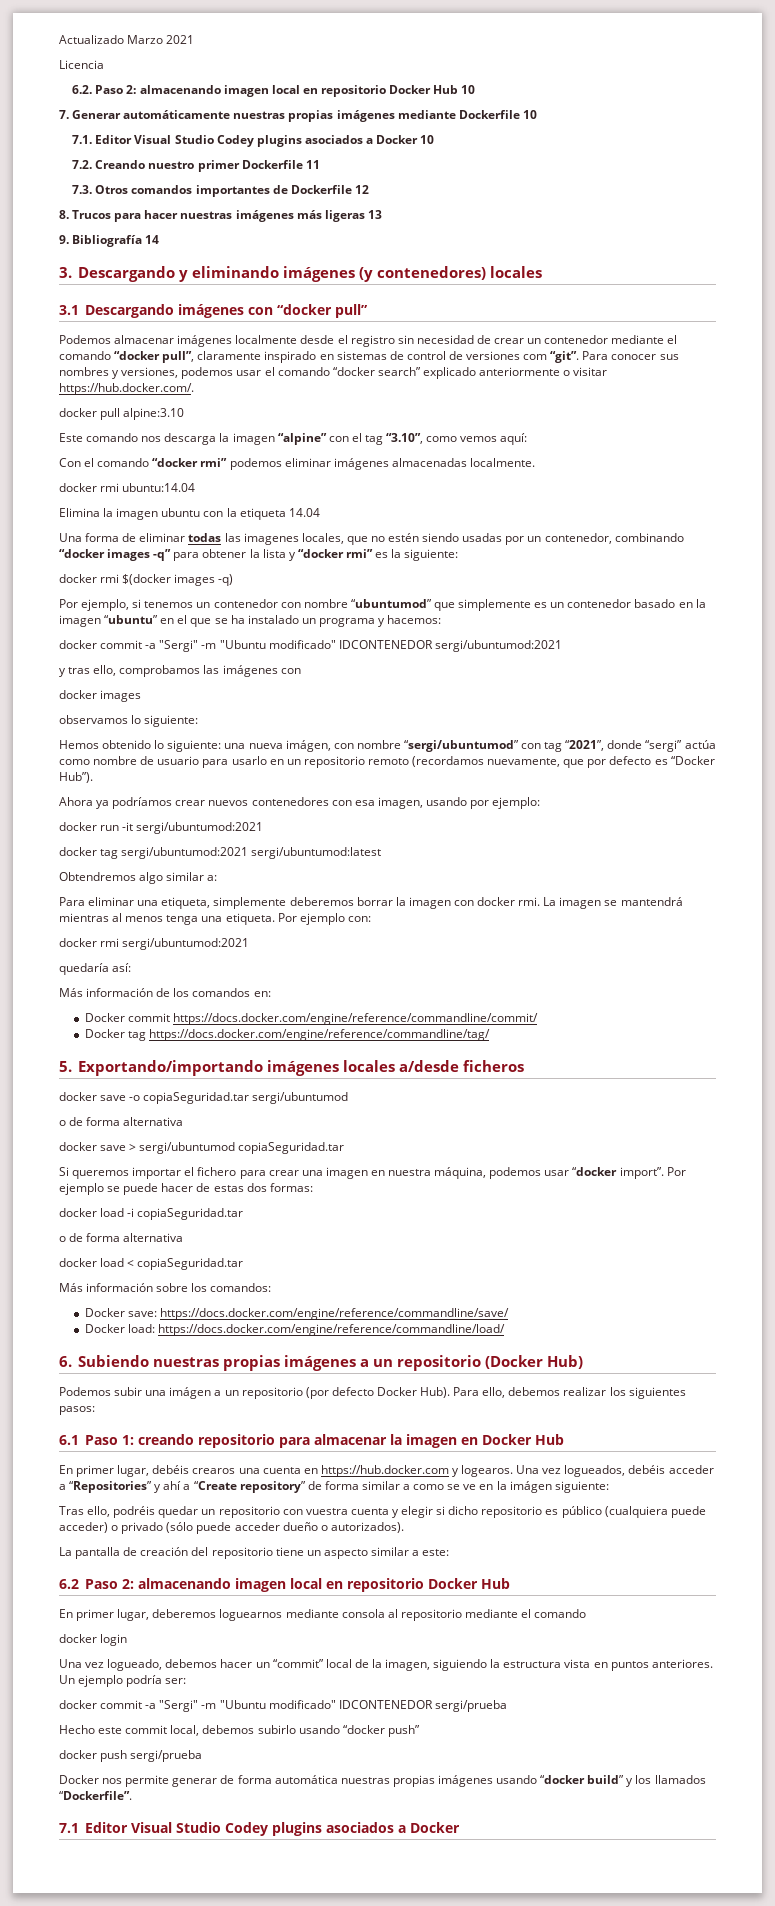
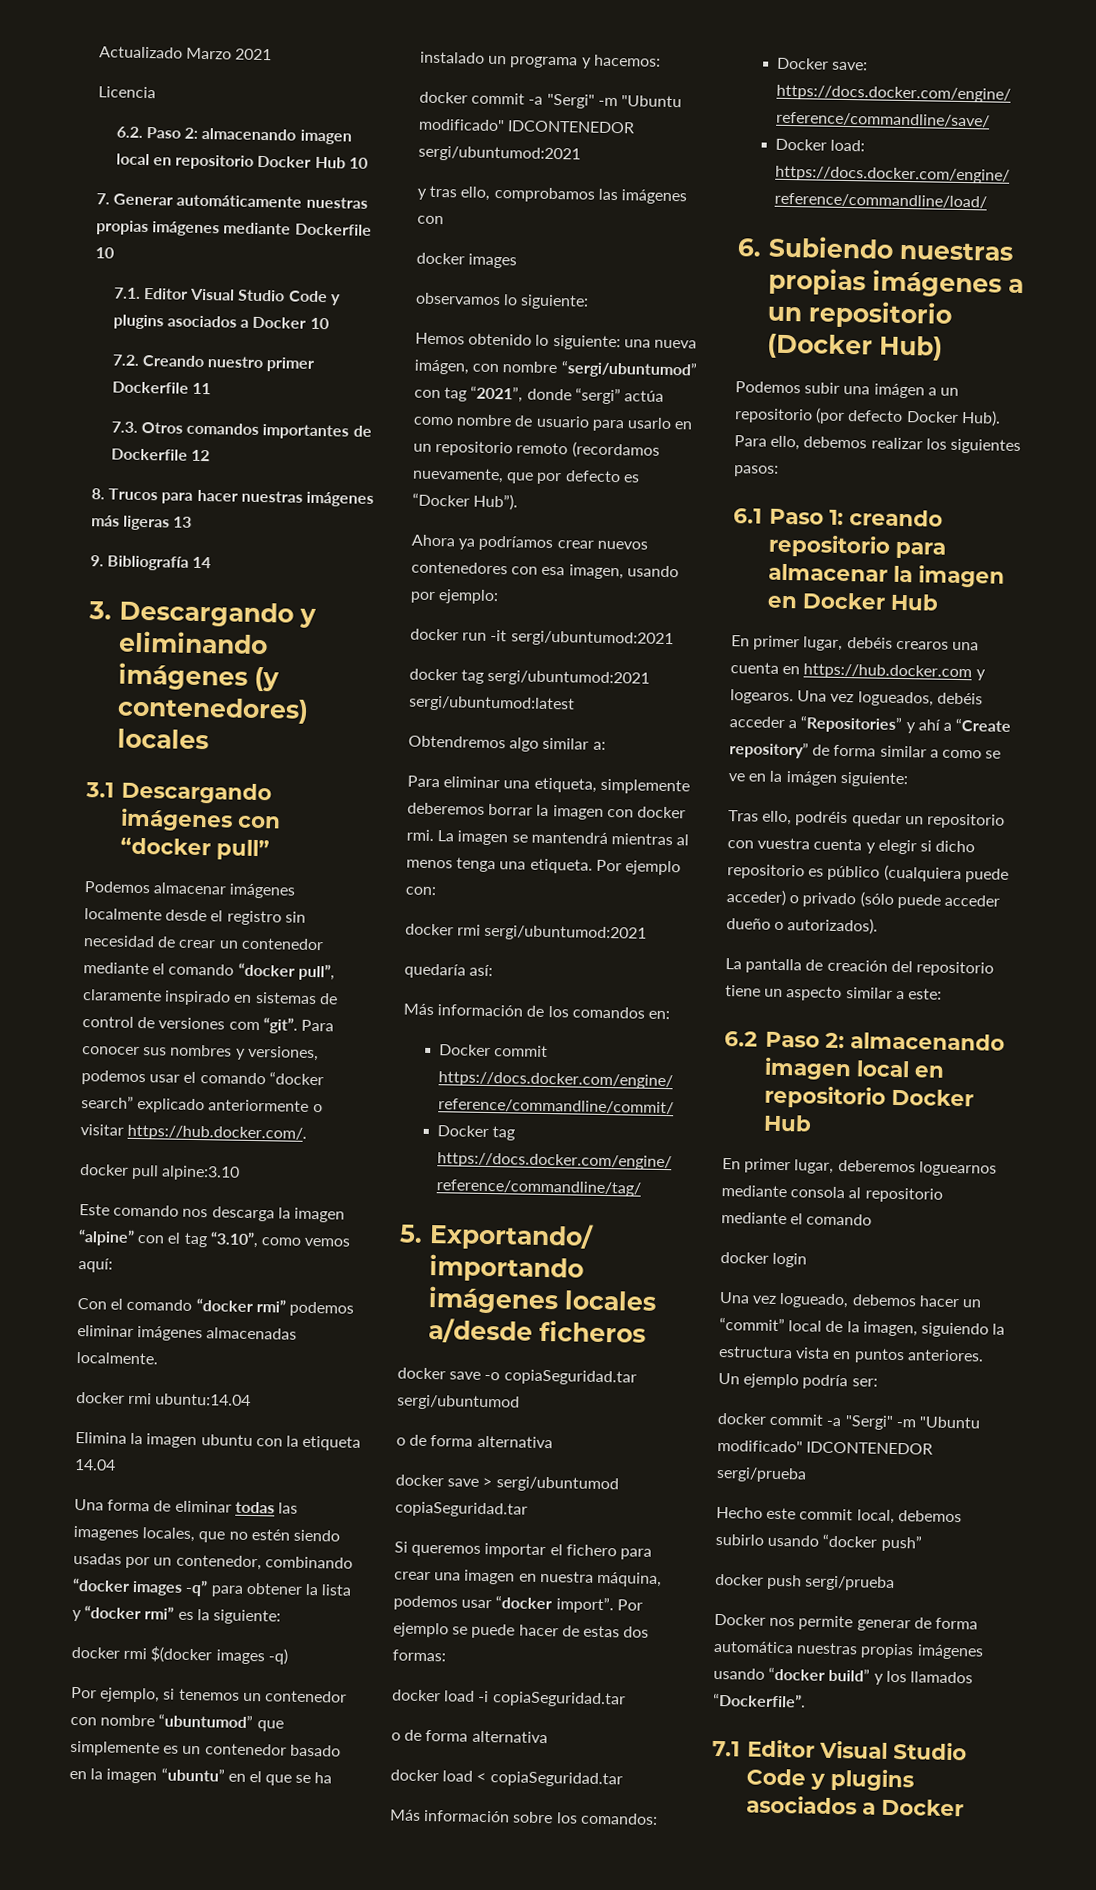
[216,135,254,147] Codey -> [287,290,341,306] Code y
[224,1822,268,1836] Codey -> [745,1768,826,1790] Code y

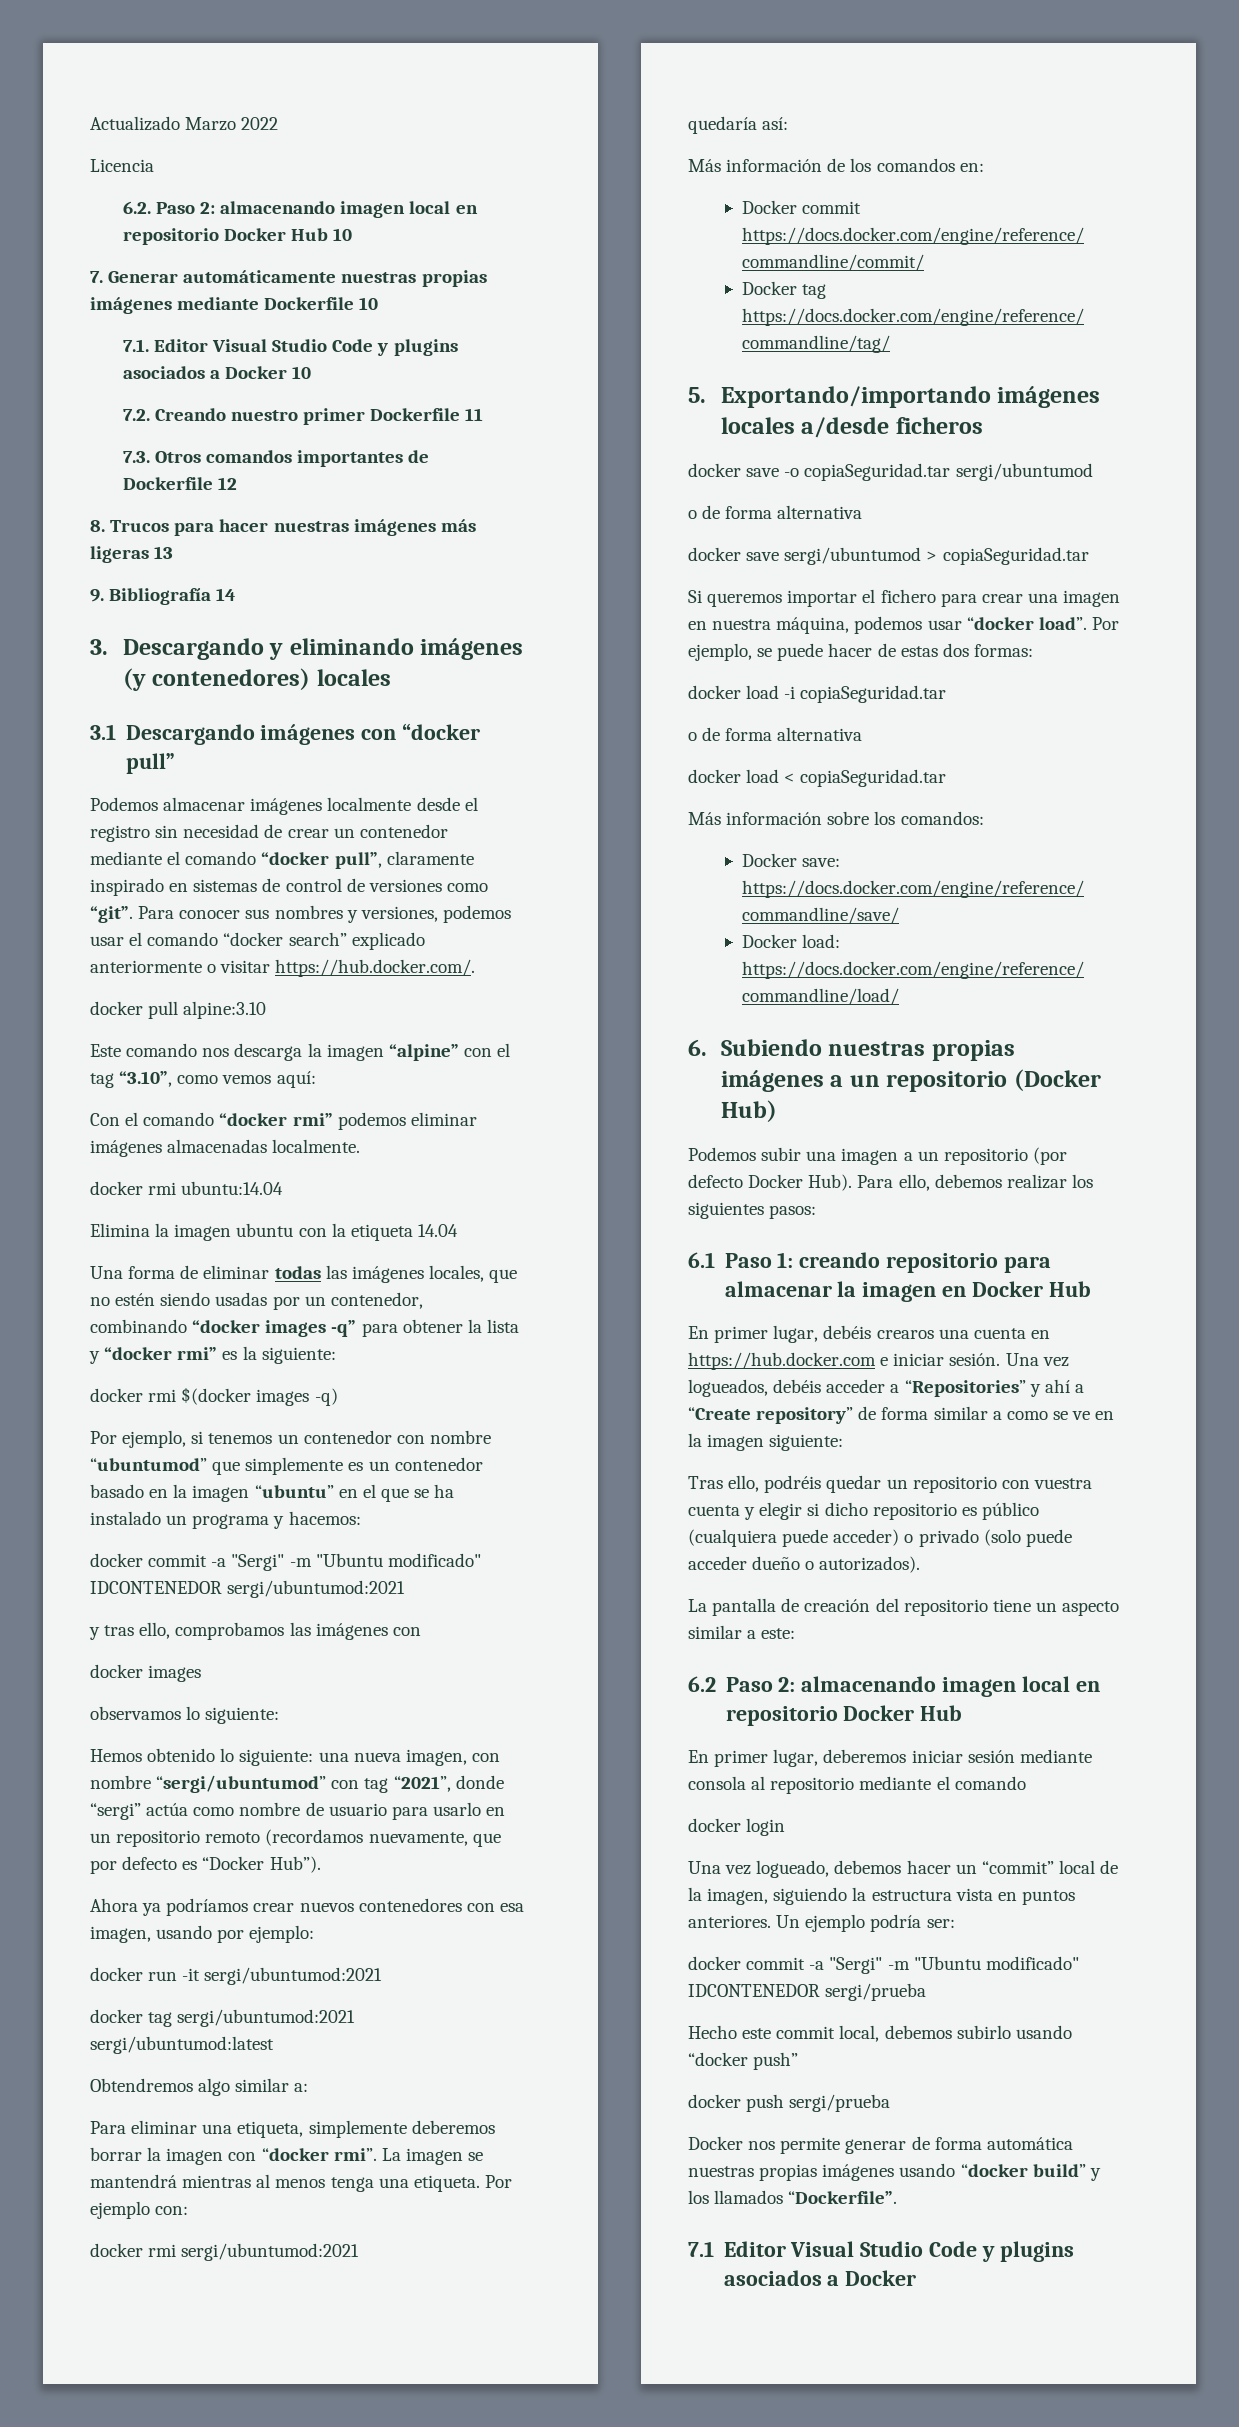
[235,48,273,61] 2021 -> [241,117,279,130] 2022
[228,1021,260,1031] com -> [446,883,488,892] como
[73,1525,139,1542] imagenes -> [351,1266,424,1283] imágenes
[414,359,469,375] imágen, -> [405,1749,467,1766] imagen,
[636,806,686,819] [406,829,434,842] docker rmi. -> [261,2148,377,2161] “docker rmi”.
[482,1476,619,1493] > sergi/ubuntumod -> [784,547,938,565] sergi/ubuntumod >
[555,1596,643,1614] [393,1622,449,1638] import”. Por ejemplo -> [1038,617,1119,630] [688,643,752,661] load”. Por ejemplo,
[873,383,925,399] imágen -> [841,1148,899,1165] imagen
[975,669,986,681] [730,689,794,705] y logearos. -> [880,1353,1001,1366] e iniciar sesión.
[785,771,838,786] imágen -> [707,1434,765,1451] imagen
[859,891,894,908] (sólo -> [983,1529,1021,1546] (solo
[918,1161,997,1177] loguearnos -> [911,1750,1015,1763] iniciar sesión

